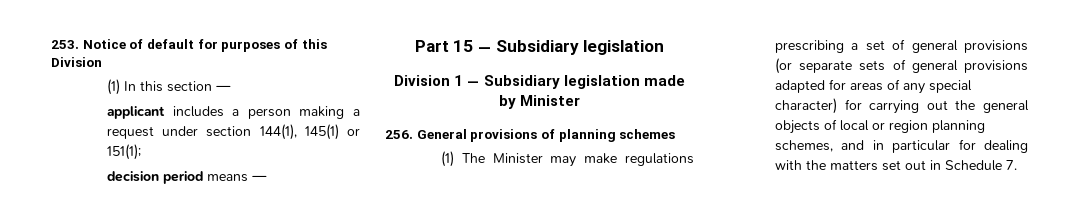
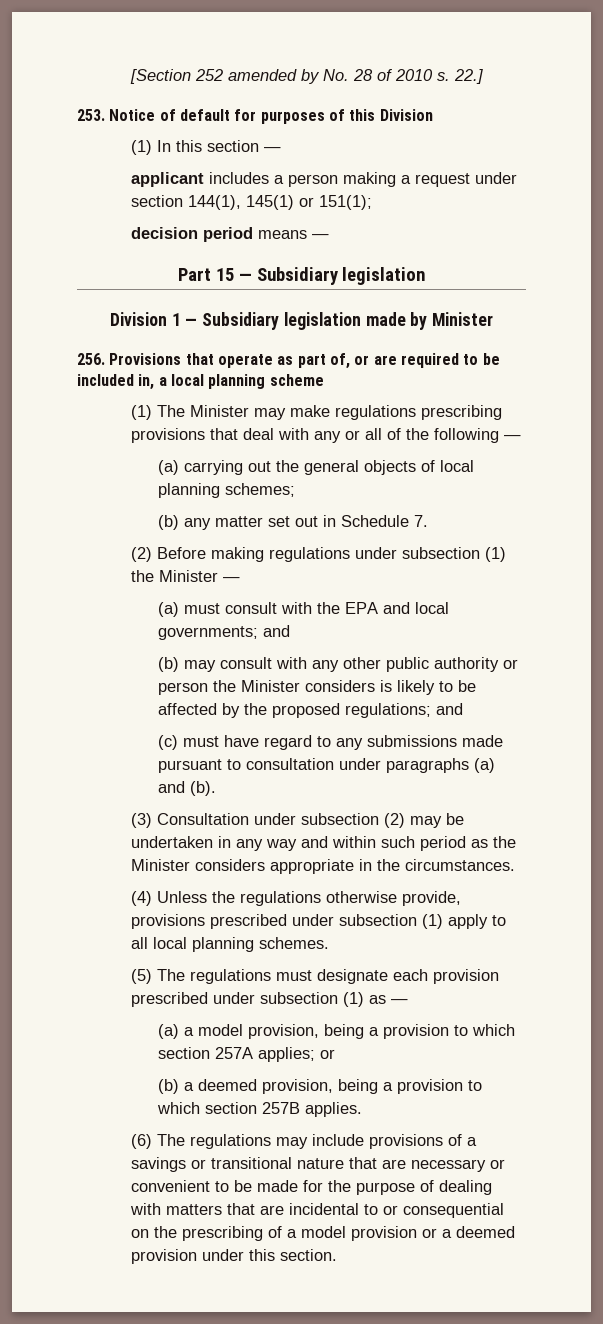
(51, 44) none -> [130,69,484,84] [Section 252 amended by No. 28 of 2010 s. 22.] //
[416,129,676,142] General provisions of planning schemes -> [109,353,500,369] [77,374,324,390] Provisions that operate as part of, or are required to be included in, a local planning scheme
[851,39,1028,53] [774,58,1028,74] [774,79,972,94] [774,98,862,114] a set of general provisions (or separate sets of general provisions adapted for areas of any special character) for -> [131,428,522,443] [158,460,180,475] provisions that deal with any or all of the following — // (a)
[871,120,985,133] [774,139,1028,153] [774,160,878,171] or region planning schemes, and in particular for dealing with the matters -> [158,483,296,498] [158,515,264,530] planning schemes; // (b) any matter
(1017, 165) none -> [131,547,507,562] [131,570,241,582] [158,602,450,617] [158,625,291,640] [158,657,519,672] [158,680,477,695] [158,703,464,718] [158,735,504,750] [158,758,496,773] [158,781,217,796] [131,813,465,828] [131,836,517,851] [131,859,516,874] [131,891,462,906] [131,914,507,929] [131,937,330,952] [131,969,500,984] [131,992,409,1007] [158,1024,516,1039] [158,1047,336,1062] [158,1079,483,1094] [157,1102,363,1117] [131,1134,478,1149] [131,1157,506,1172] [131,1180,493,1195] [130,1203,505,1218] [131,1226,516,1241] [131,1249,338,1264] // (2) Before making regulations under subsection (1) the Minister — // (a) must consult with the EPA and local governments; and // (b) may consult with any other public authority or person the Minister considers is likely to be affected by the proposed regulations; and // (c) must have regard to any submissions made pursuant to consultation under paragraphs (a) and (b). // (3) Consultation under subsection (2) may be undertaken in any way and within such period as the Minister considers appropriate in the circumstances. // (4) Unless the regulations otherwise provide, provisions prescribed under subsection (1) apply to all local planning schemes. // (5) The regulations must designate each provision prescribed under subsection (1) as — // (a) a model provision, being a provision to which section 257A applies; or // (b) a deemed provision, being a provision to which section 257B applies. // (6) The regulations may include provisions of a savings or transitional nature that are necessary or convenient to be made for the purpose of dealing with matters that are incidental to or consequential on the prescribing of a model provision or a deemed provision under this section.

